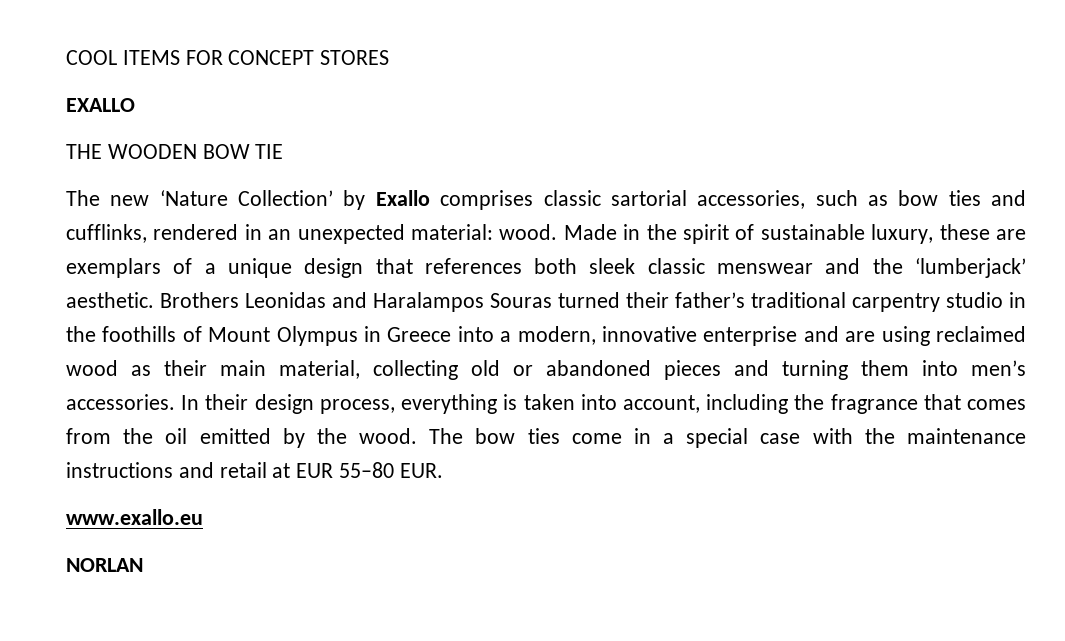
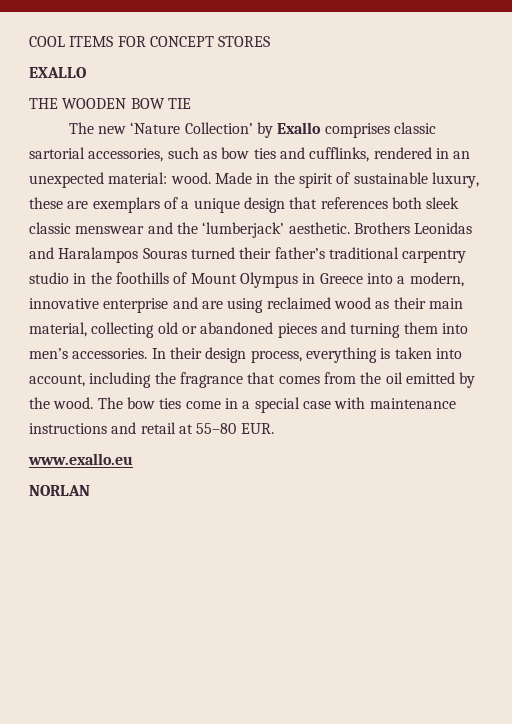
[864,428,895,444] the -> (366, 403) none
[296,463,334,478] EUR -> (193, 429) none

